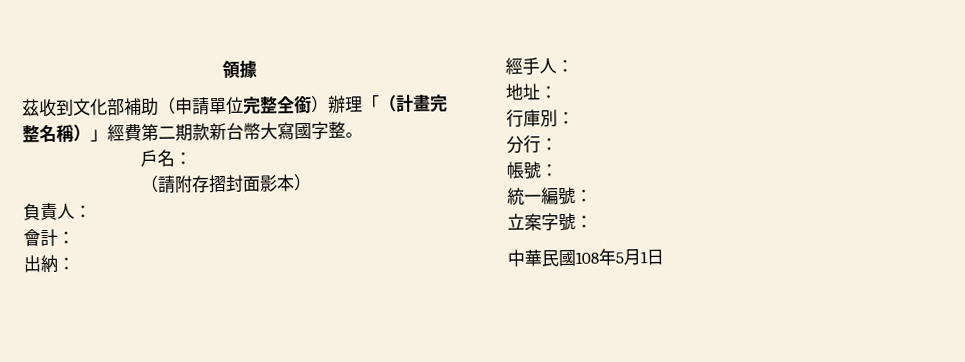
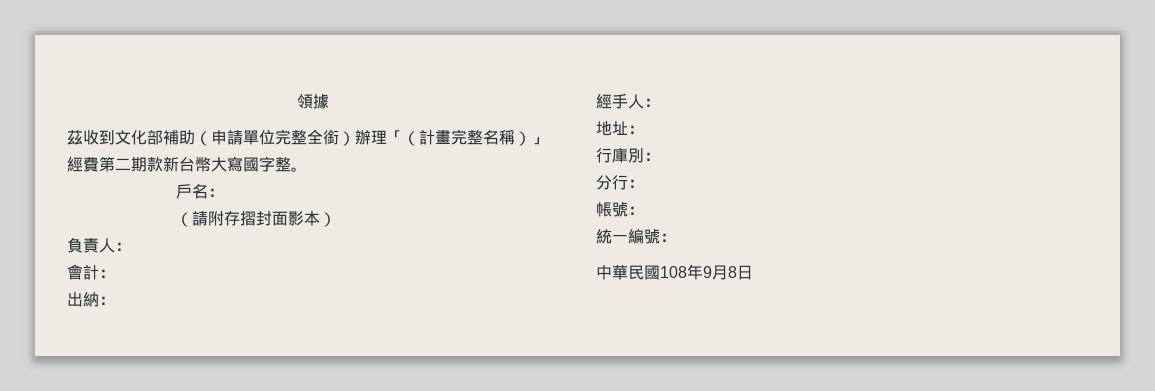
[507,212,593,232] // 立案字號： -> (676, 237) none
[615,249,648,266] 5月1 -> [703,265,737,280] 9月8

